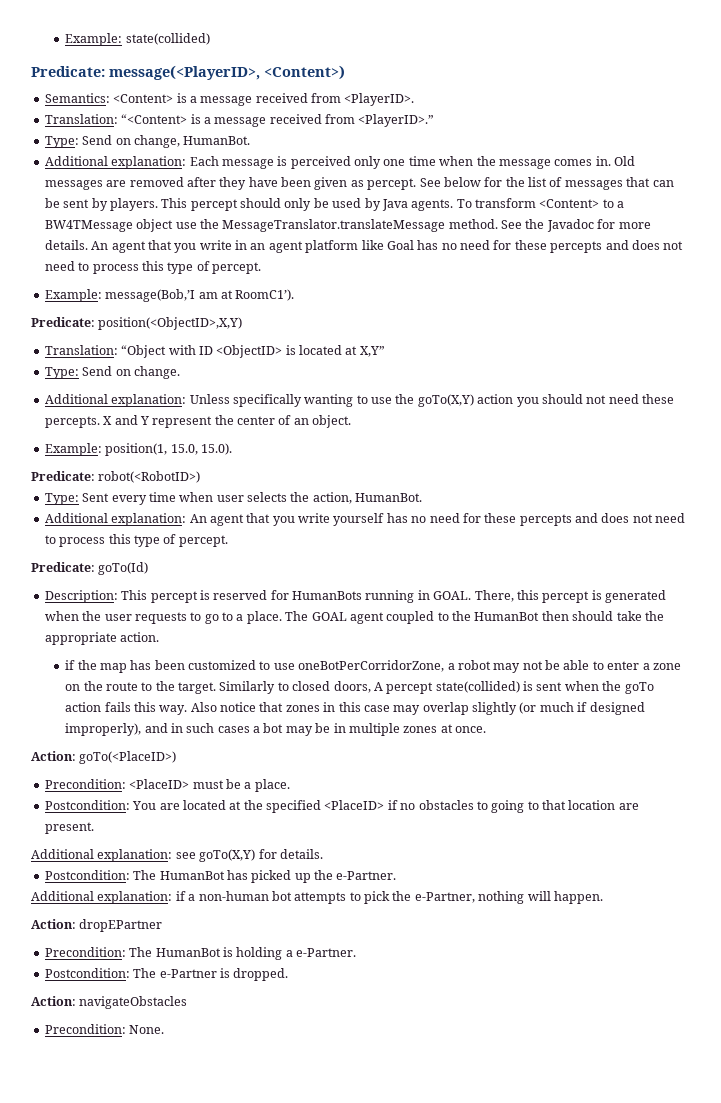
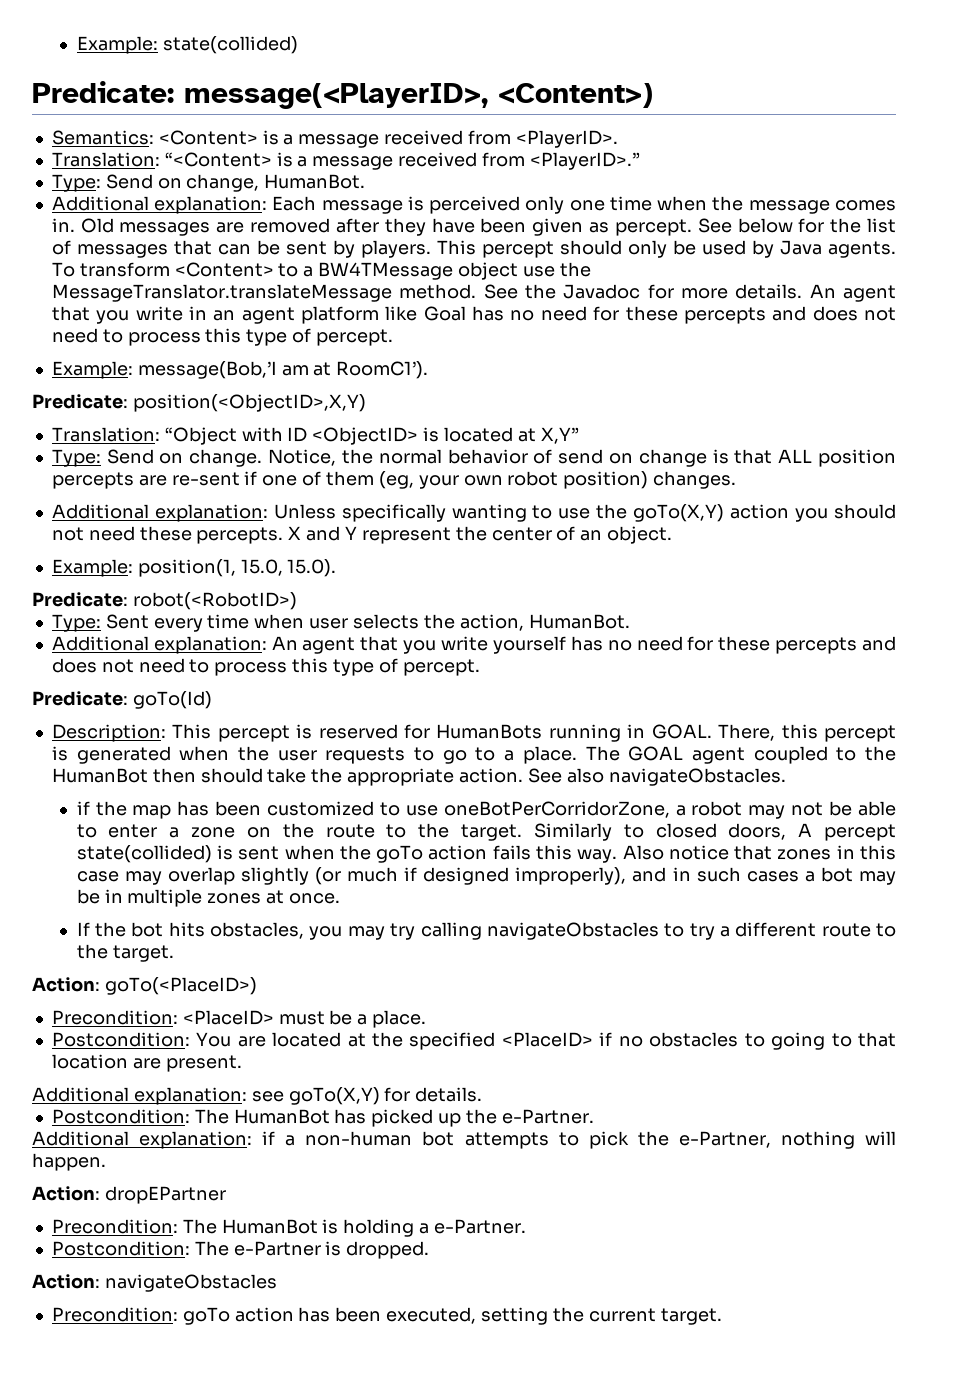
(180, 372) none -> [268,449,897,467] [51,471,737,489] Notice, the normal behavior of send on change is that ALL position percepts are re-sent if one of them (eg, your own robot position) changes.
(160, 637) none -> [527,768,786,786] See also navigateObstacles.
(487, 729) none -> [76,922,897,940] [76,944,174,962] // If the bot hits obstacles, you may try calling navigateObstacles to try a different route to the target.
[129,1025,165,1034] None. -> [182,1307,722,1325] goTo action has been executed, setting the current target.

